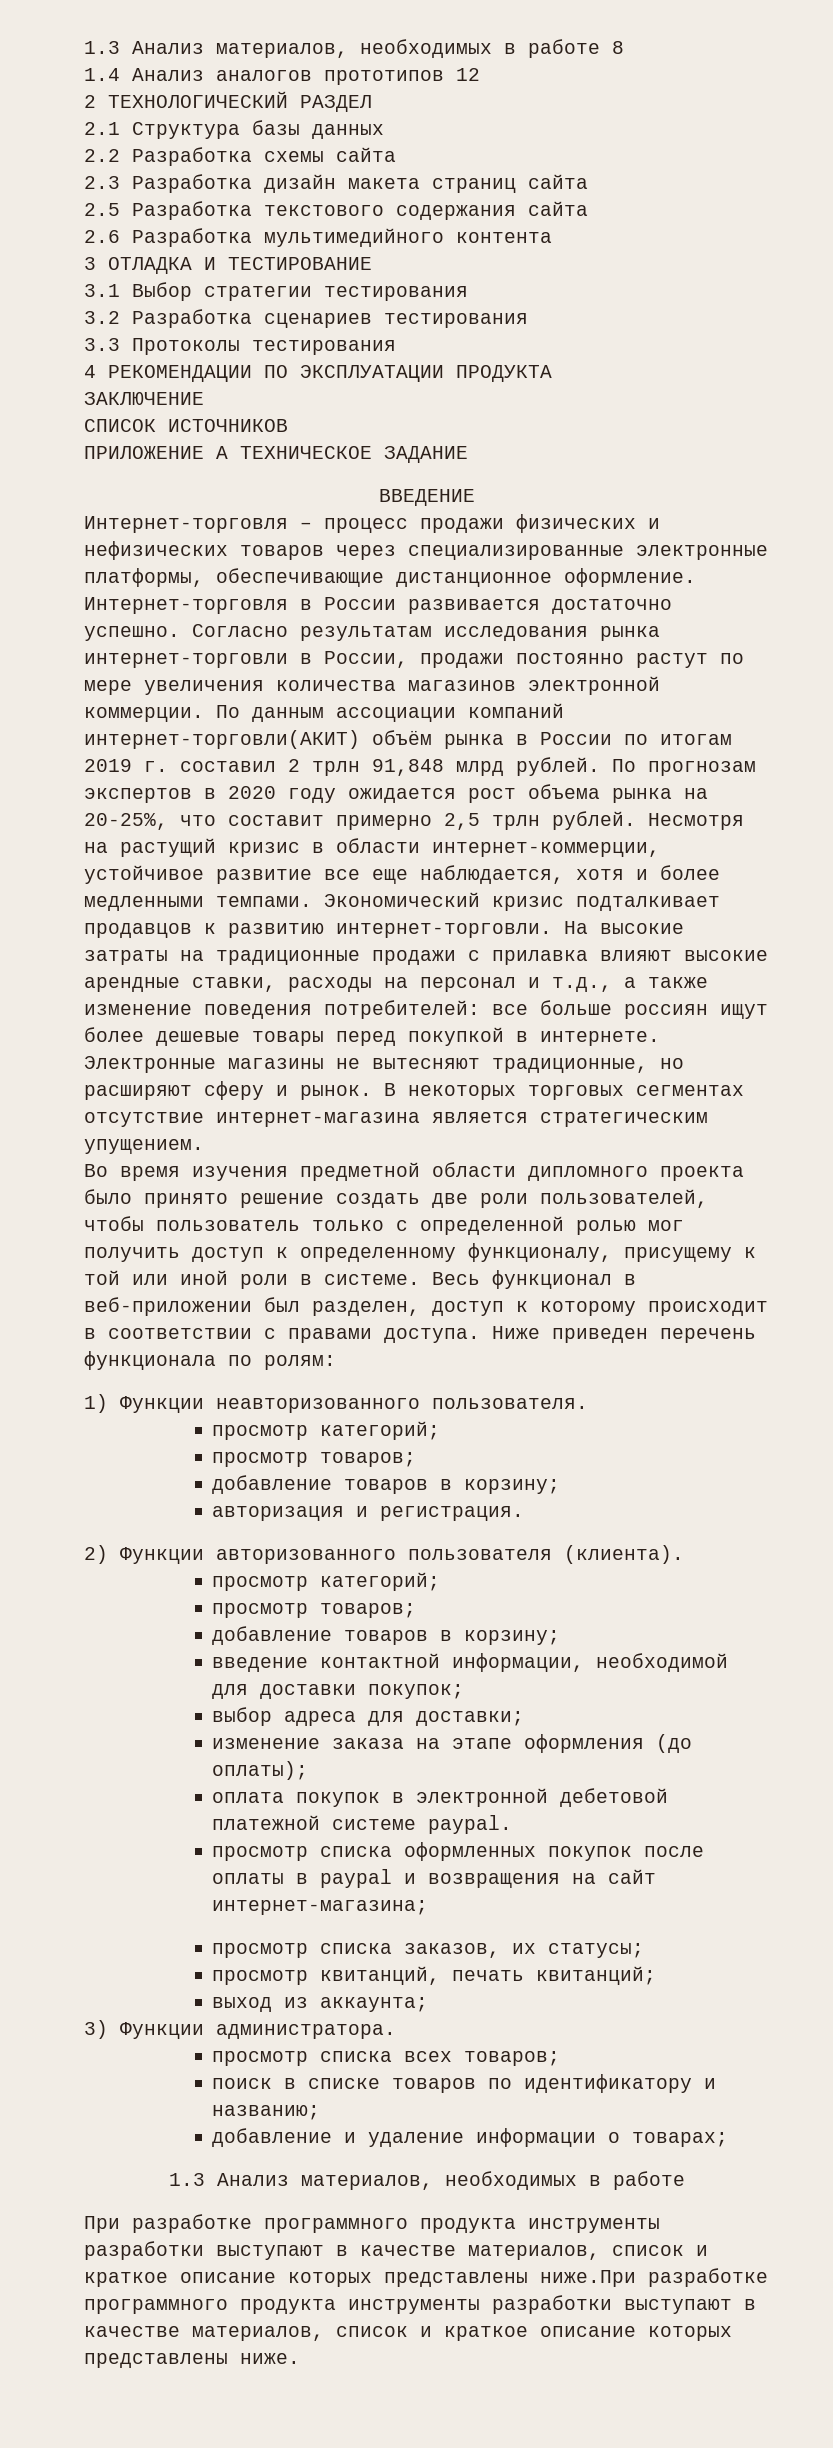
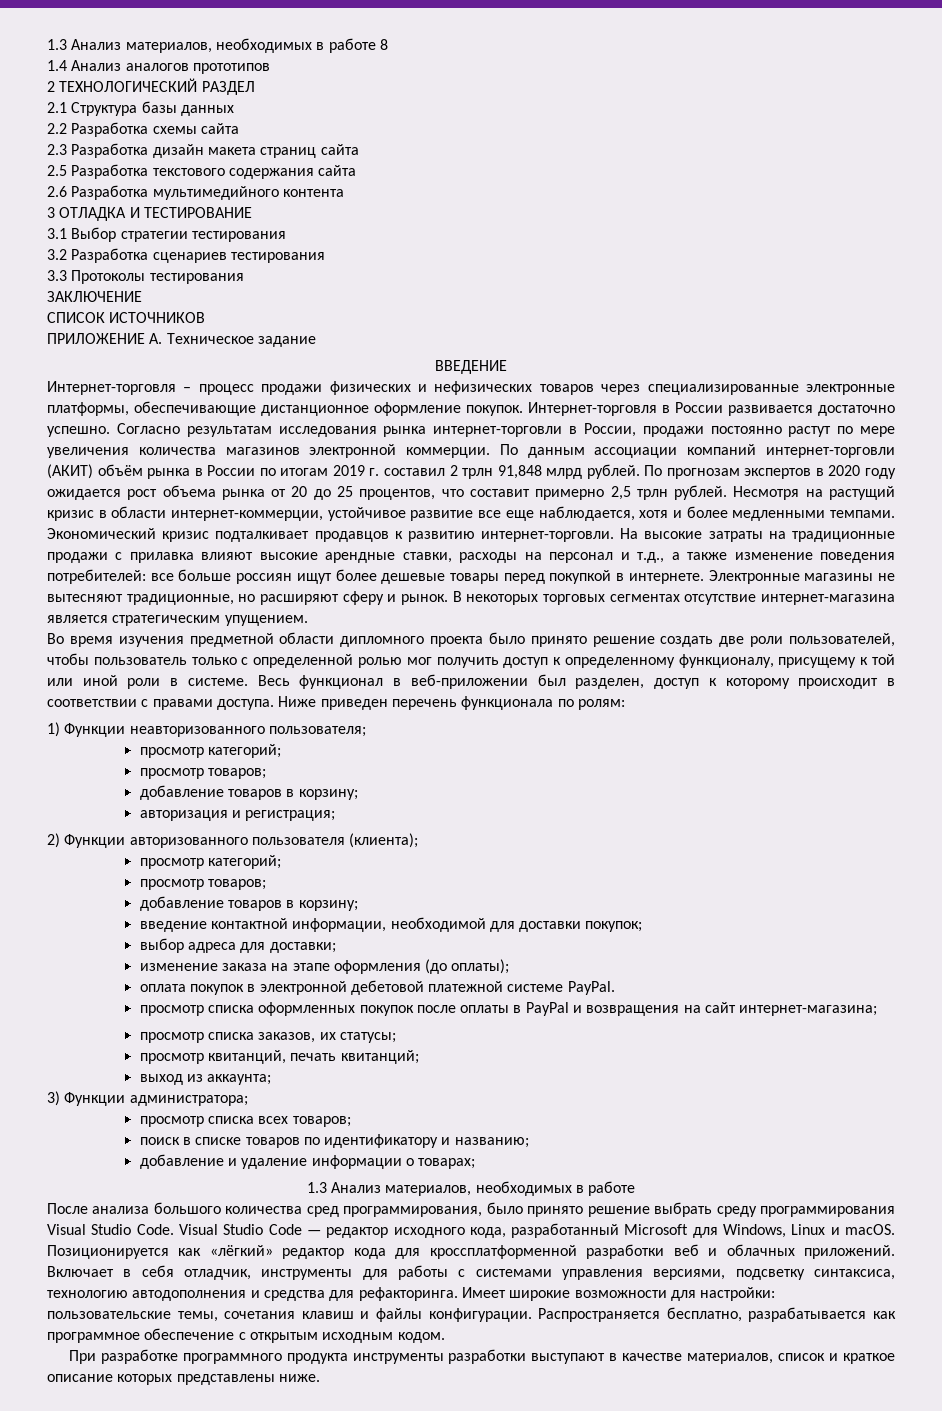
[456,68,480,81] 12 -> (270, 68) none
[84,365,552,382] // 4 РЕКОМЕНДАЦИИ ПО ЭКСПЛУАТАЦИИ ПРОДУКТА -> (244, 278) none
[216,446,468,463] А ТЕХНИЧЕСКОЕ ЗАДАНИЕ -> [149,333,316,347] А. Техническое задание
[564,568,696,587] оформление. -> [374,402,523,416] оформление покупок.
[84,730,360,749] интернет-торговли(АКИТ) -> [766,447,896,458] [47,464,93,479] интернет-торговли (АКИТ)
[684,788,708,799] [84,813,168,830] на 20-25%, -> [271,486,436,500] от 20 до 25 процентов,
[432,1398,588,1409] пользователя. -> [268,726,366,737] пользователя;
[380,1506,525,1521] регистрация. -> [245,810,336,821] регистрация;
[564,1545,684,1564] (клиента). -> [349,833,419,848] (клиента);
[428,1815,513,1834] paypal. -> [567,981,615,995] PayPal.
[320,1869,393,1888] paypal -> [525,1002,569,1016] PayPal
[216,2024,396,2039] администратора. -> [129,1095,248,1106] администратора;
(685, 2180) none -> [47,1202,896,1217] [47,1223,895,1238] [47,1244,896,1259] [47,1265,896,1280] [47,1287,776,1301] [47,1307,897,1322] [47,1328,445,1343] // После анализа большого количества сред программирования, было принято решение выбрать среду программирования Visual Studio Code. Visual Studio Code — редактор исходного кода, разработанный Microsoft для Windows, Linux и macOS. Позиционируется как «лёгкий» редактор кода для кроссплатформенной разработки веб и облачных приложений. Включает в себя отладчик, инструменты для работы с системами управления версиями, подсветку синтаксиса, технологию автодополнения и средства для рефакторинга. Имеет широкие возможности для настройки: пользовательские темы, сочетания клавиш и файлы конфигурации. Распространяется бесплатно, разрабатывается как программное обеспечение с открытым исходным кодом.
[540,2268,768,2287] [84,2295,756,2314] [84,2326,732,2341] [84,2353,228,2368] ниже.При разработке программного продукта инструменты разработки выступают в качестве материалов, список и краткое описание которых представлены -> (275, 1379) none

